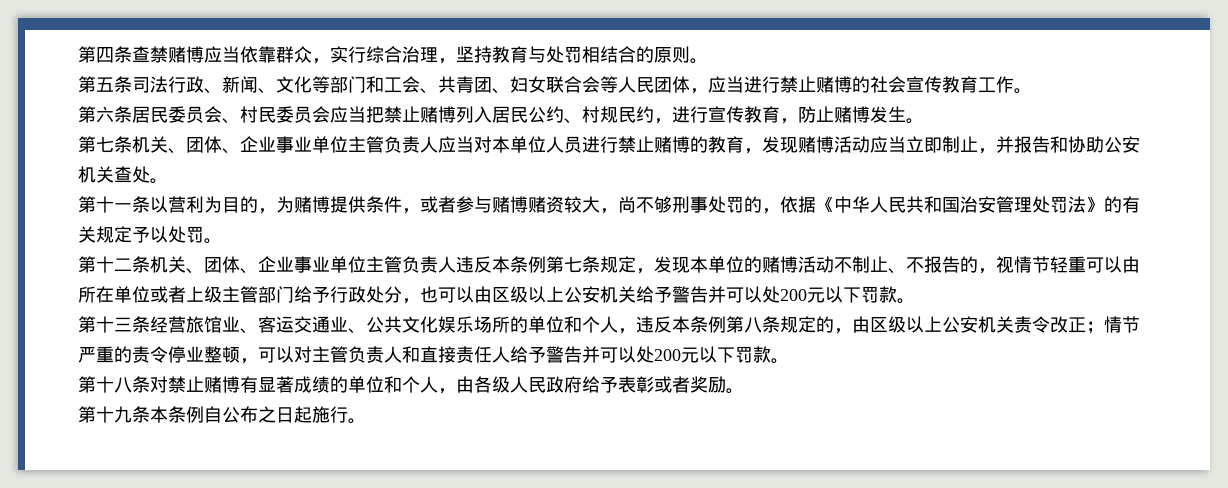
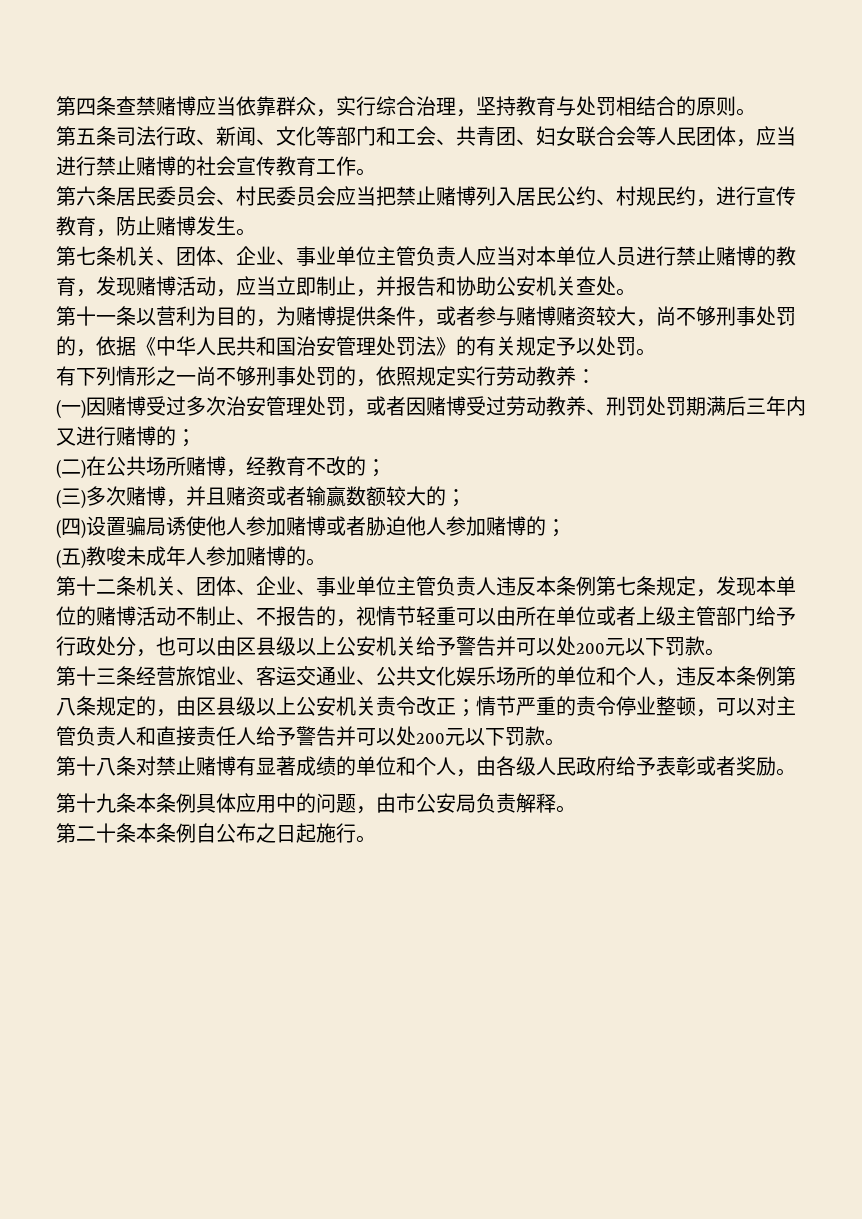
(276, 144) none -> [276,259,296,265] 、
(870, 144) none -> [216,289,236,297] ，
(222, 241) none -> [56,366,596,387] [56,396,806,419] [56,426,196,447] [56,456,386,479] [56,486,466,509] [56,516,566,539] [56,546,326,569] // 有下列情形之一尚不够刑事处罚的，依照规定实行劳动教养： // (一)因赌博受过多次治安管理处罚，或者因赌博受过劳动教养、刑罚处罚期满后三年内又进行赌博的； // (二)在公共场所赌博，经教育不改的； // (三)多次赌博，并且赌资或者输赢数额较大的； // (四)设置骗局诱使他人参加赌博或者胁迫他人参加赌博的； // (五)教唆未成年人参加赌博的。
(294, 264) none -> [296,589,316,595] 、
(510, 294) none -> [256,637,276,656] 县
(888, 324) none -> [216,697,236,716] 县
(204, 414) none -> [196,793,576,814] [56,823,196,843] 具体应用中的问题，由市公安局负责解释。 // 第二十条本条例

